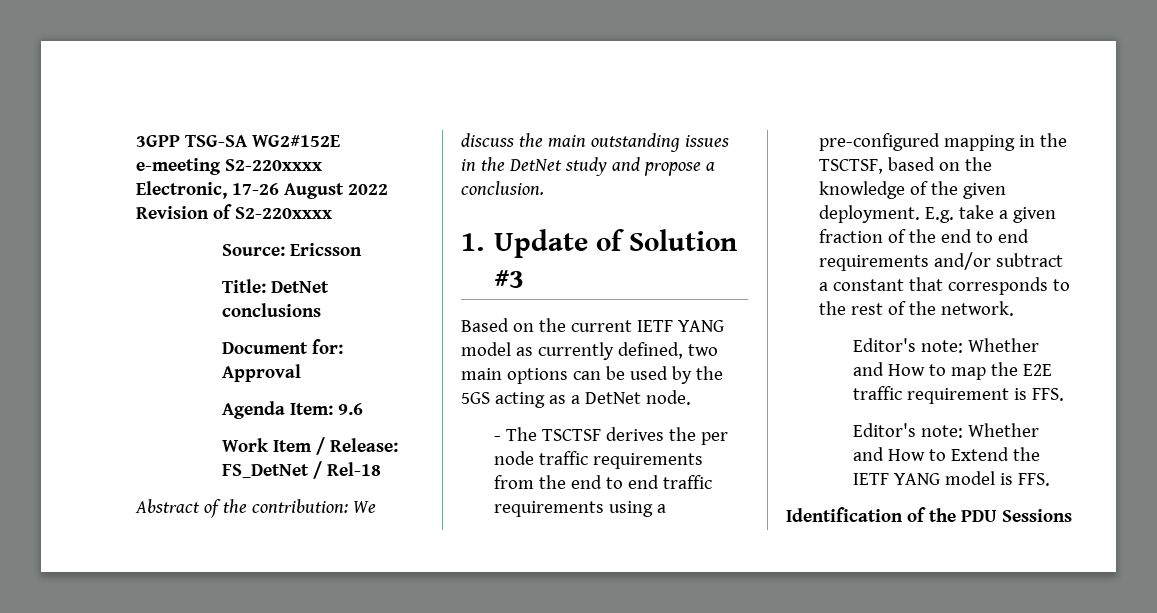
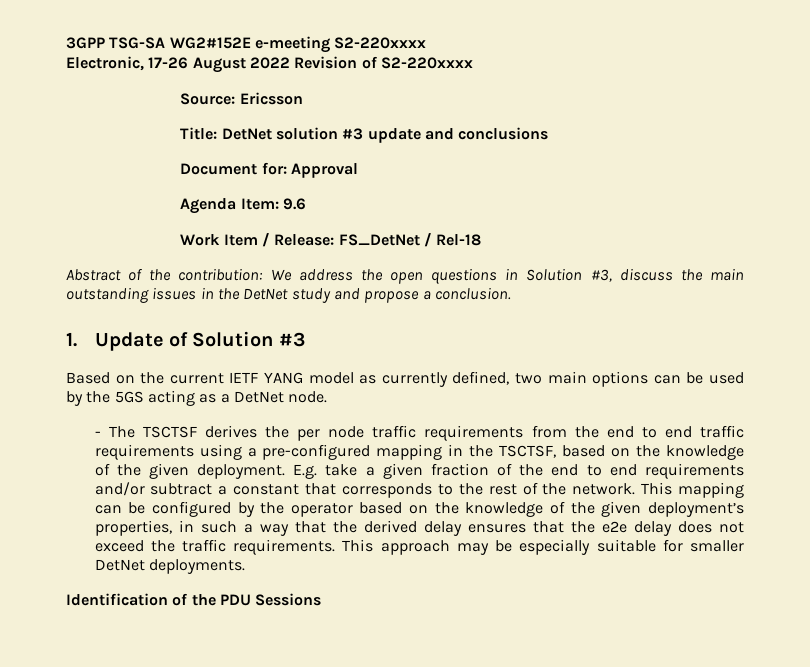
(330, 287) none -> [276,127,455,143] solution #3 update and
(376, 507) none -> [298,268,612,284] address the open questions in Solution #3,
[852,338,1039,353] [852,362,1052,380] [852,386,1064,404] [852,423,1039,438] [852,447,1040,461] [852,471,1050,486] // Editor's note: Whether and How to map the E2E traffic requirement is FFS. // Editor's note: Whether and How to Extend the IETF YANG model is FFS. -> [641,482,744,498] [94,501,745,517] [94,520,744,536] [94,539,744,555] [94,559,245,574] This mapping can be configured by the operator based on the knowledge of the given deployment’s properties, in such a way that the derived delay ensures that the e2e delay does not exceed the traffic requirements. This approach may be especially suitable for smaller DetNet deployments.

